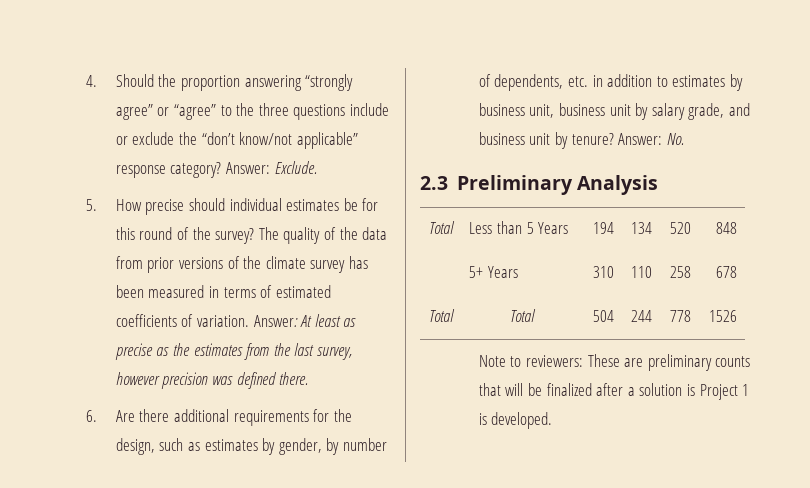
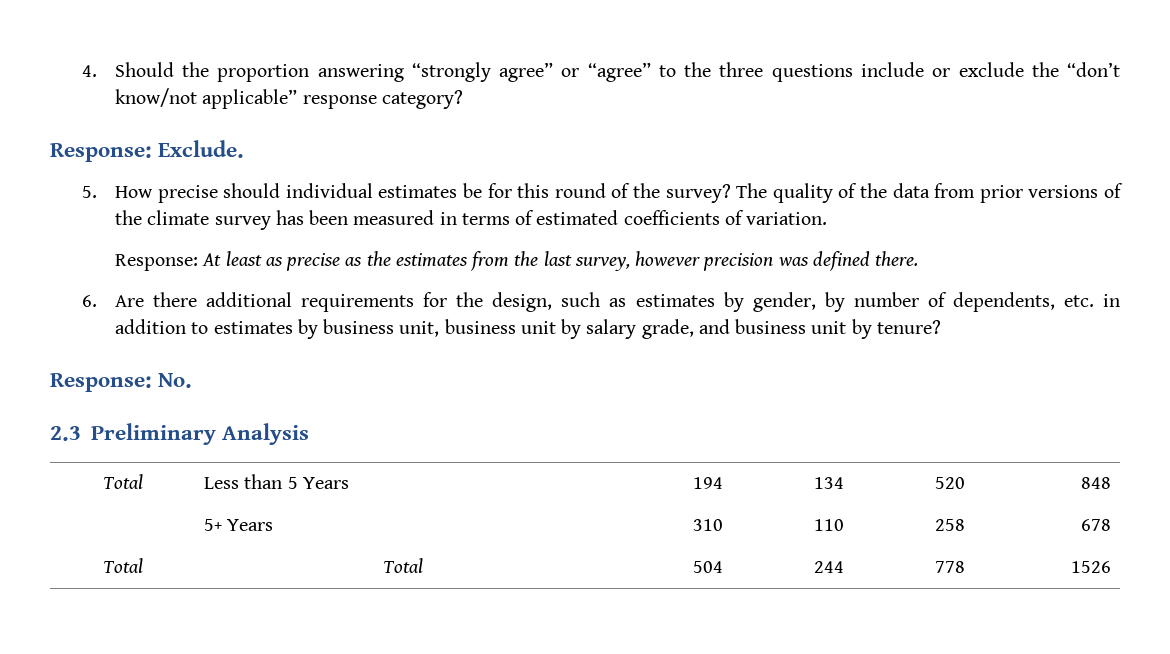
[226,162,271,174] Answer: -> [50,143,152,162] // Response:
[253,315,298,327] Answer: -> [114,254,198,271] // Response:
[618,133,663,145] Answer: -> [50,373,152,392] // Response:
[478,354,751,371] [478,383,750,400] [478,412,553,429] // Note to reviewers: These are preliminary counts that will be finalized after a solution is Project 1 is developed. -> (1111, 567) none

